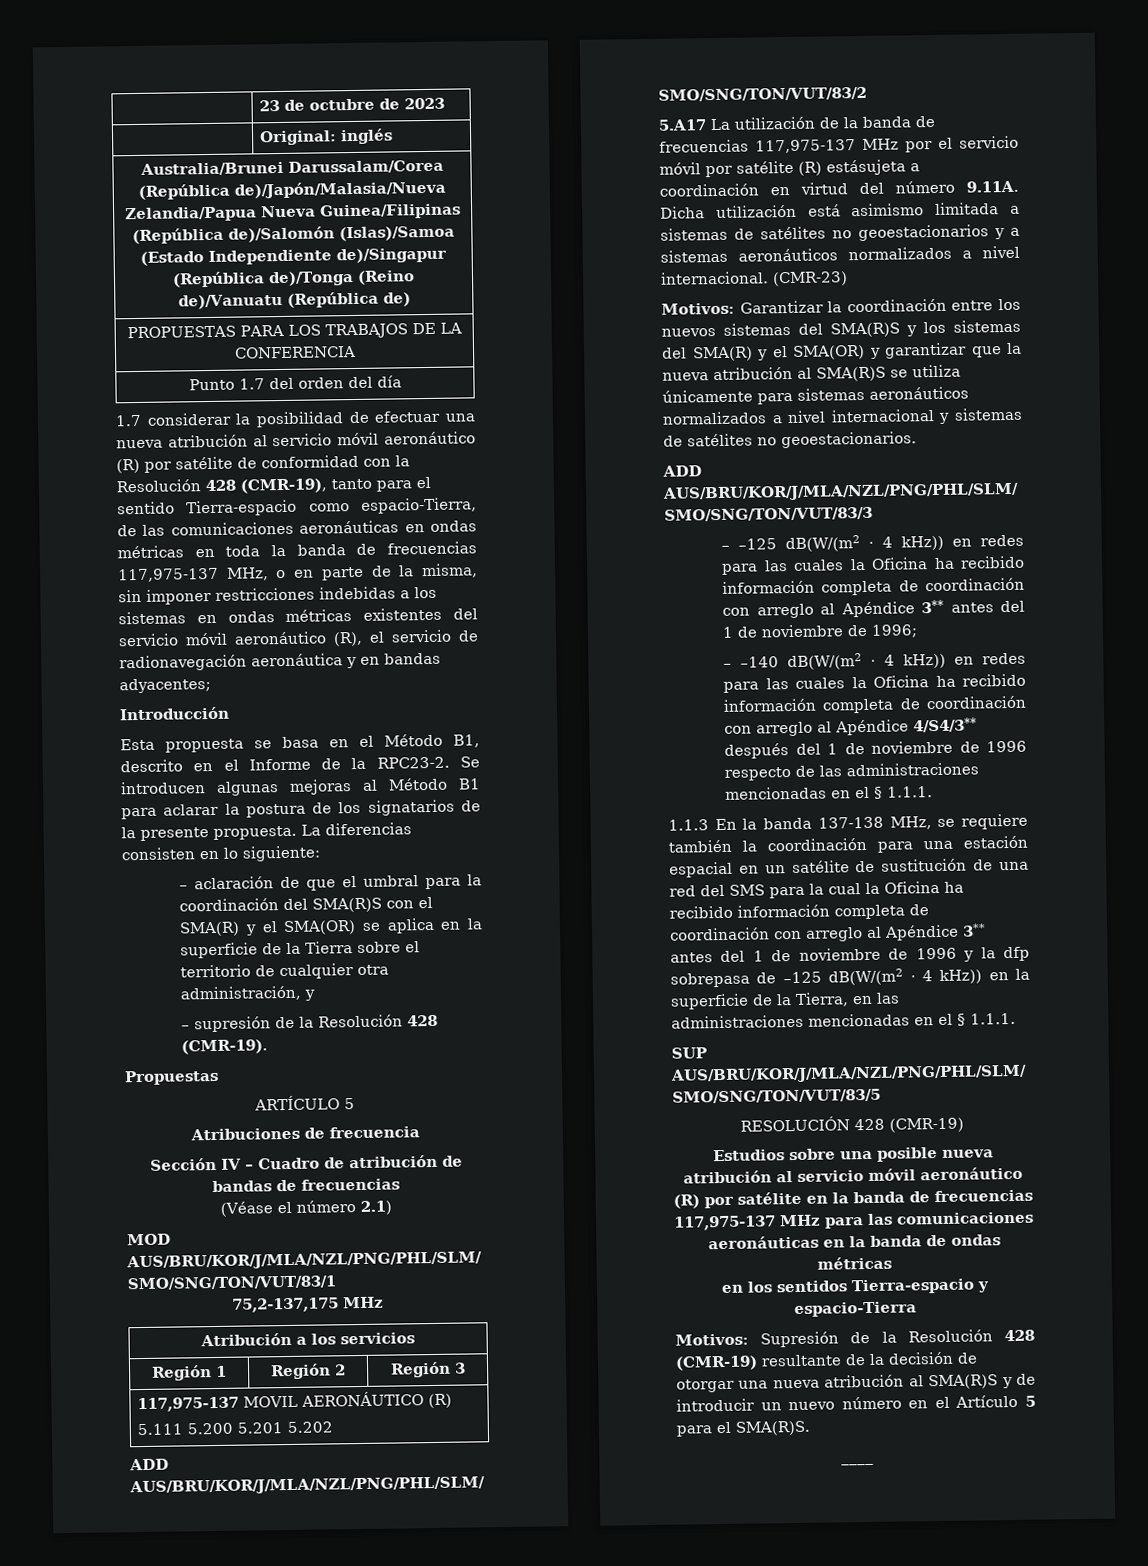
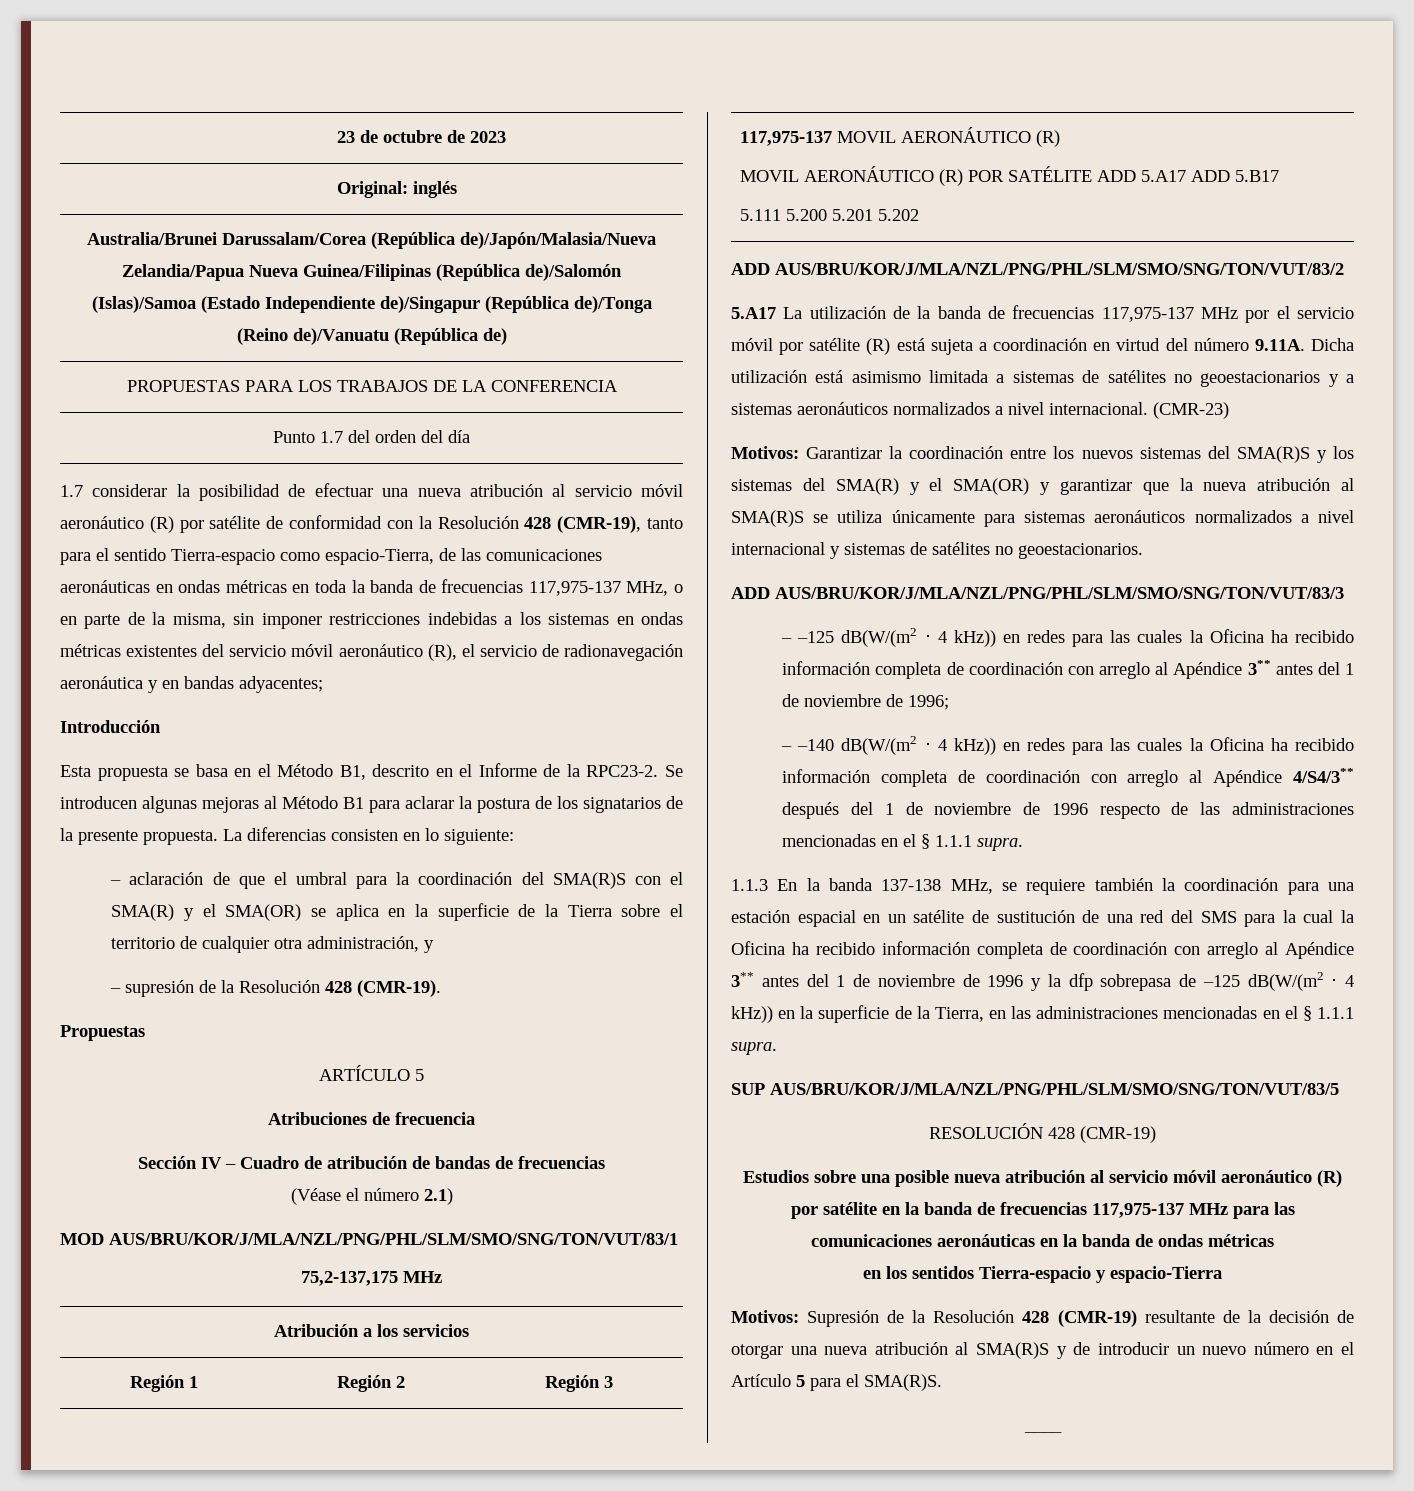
(452, 1401) none -> [740,166,1280,186] // MOVIL AERONÁUTICO (R) POR SATÉLITE ADD 5.A17 ADD 5.B17
[826,159,906,176] estásujeta -> [896,338,973,355] está sujeta
[887,786,934,798] 1.1.1. -> [935,835,1024,851] 1.1.1 supra.
[970,1012,1016,1025] 1.1.1. -> [1317,1007,1354,1019] [731,1042,777,1055] 1.1.1 supra.

